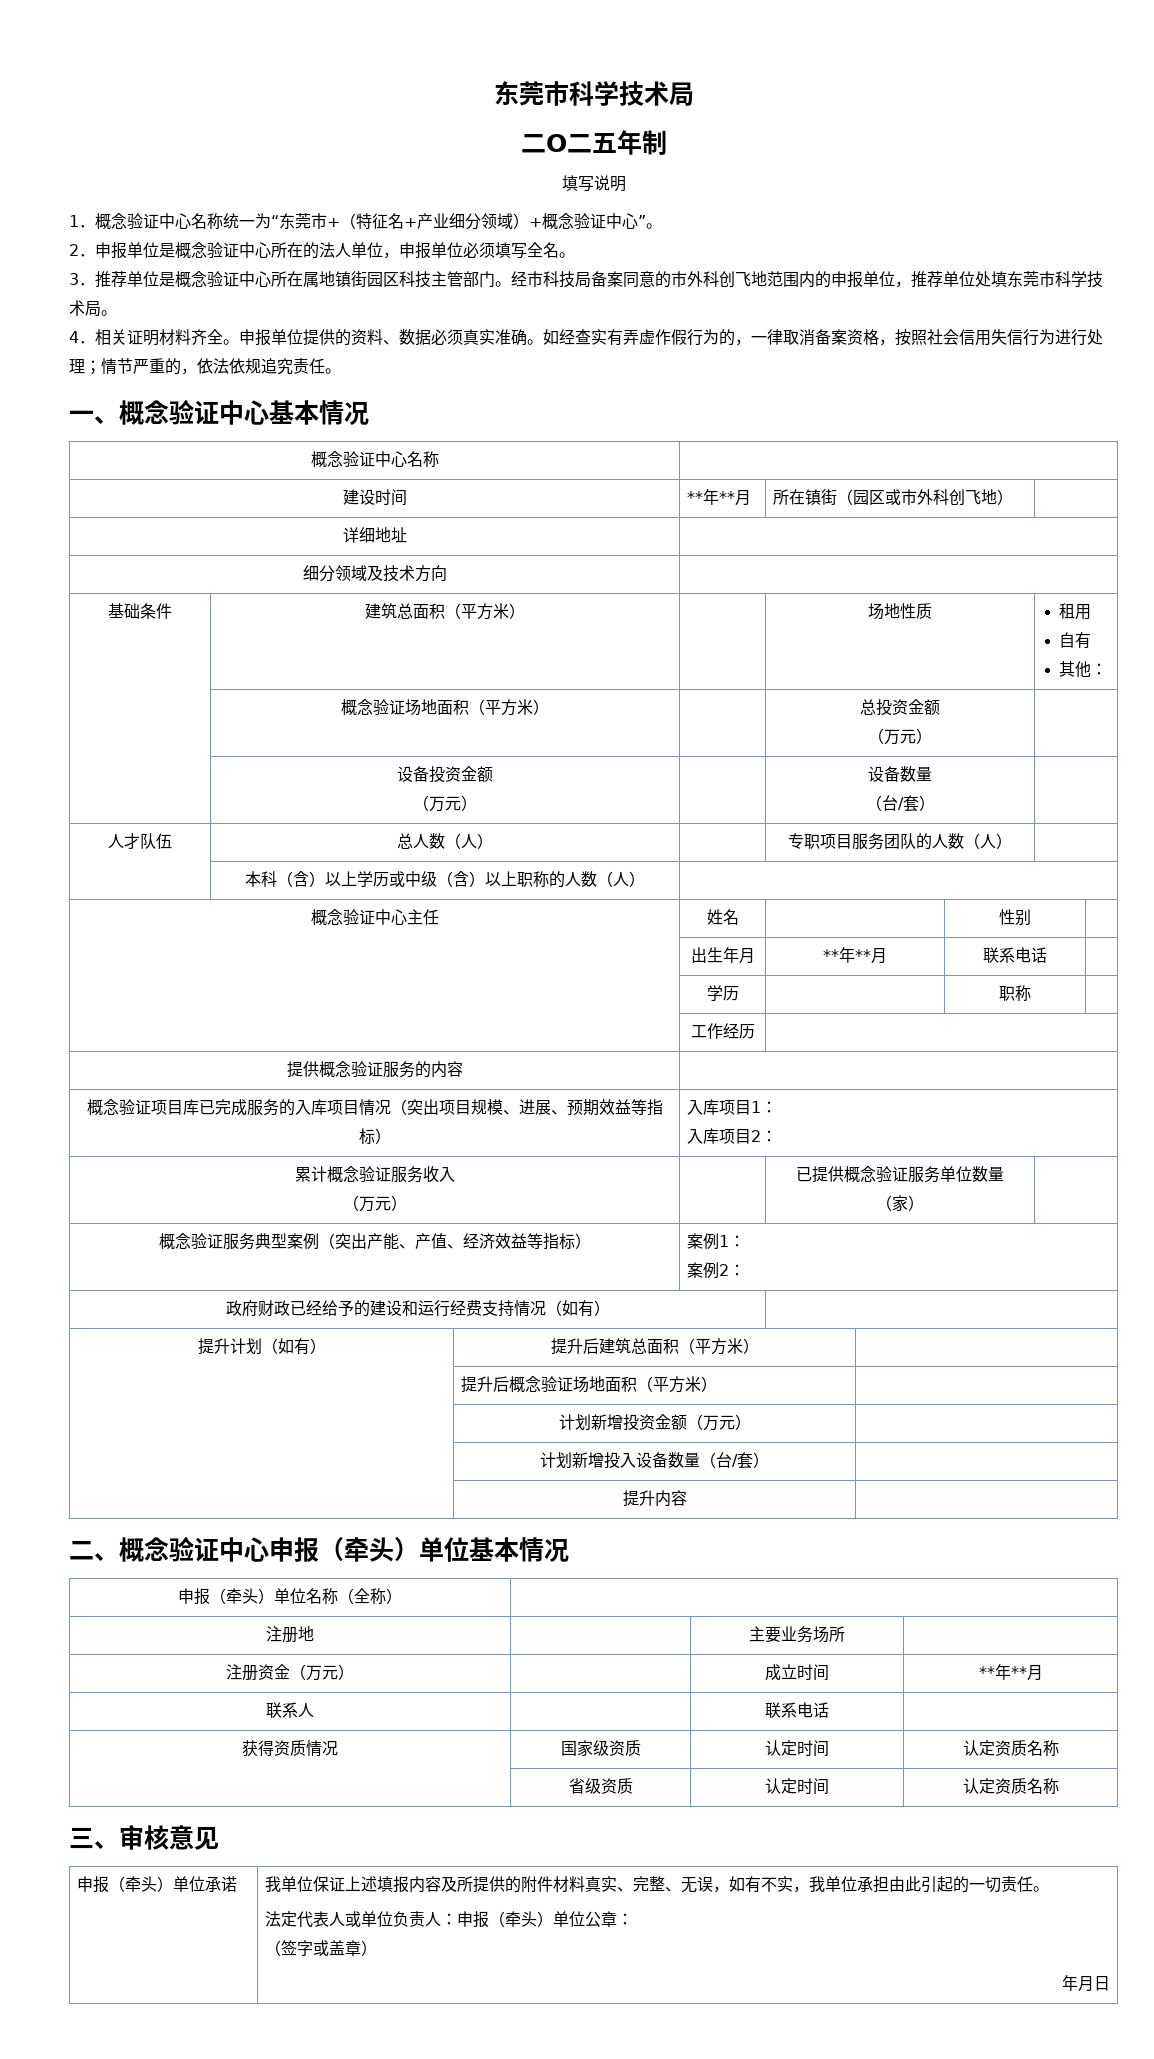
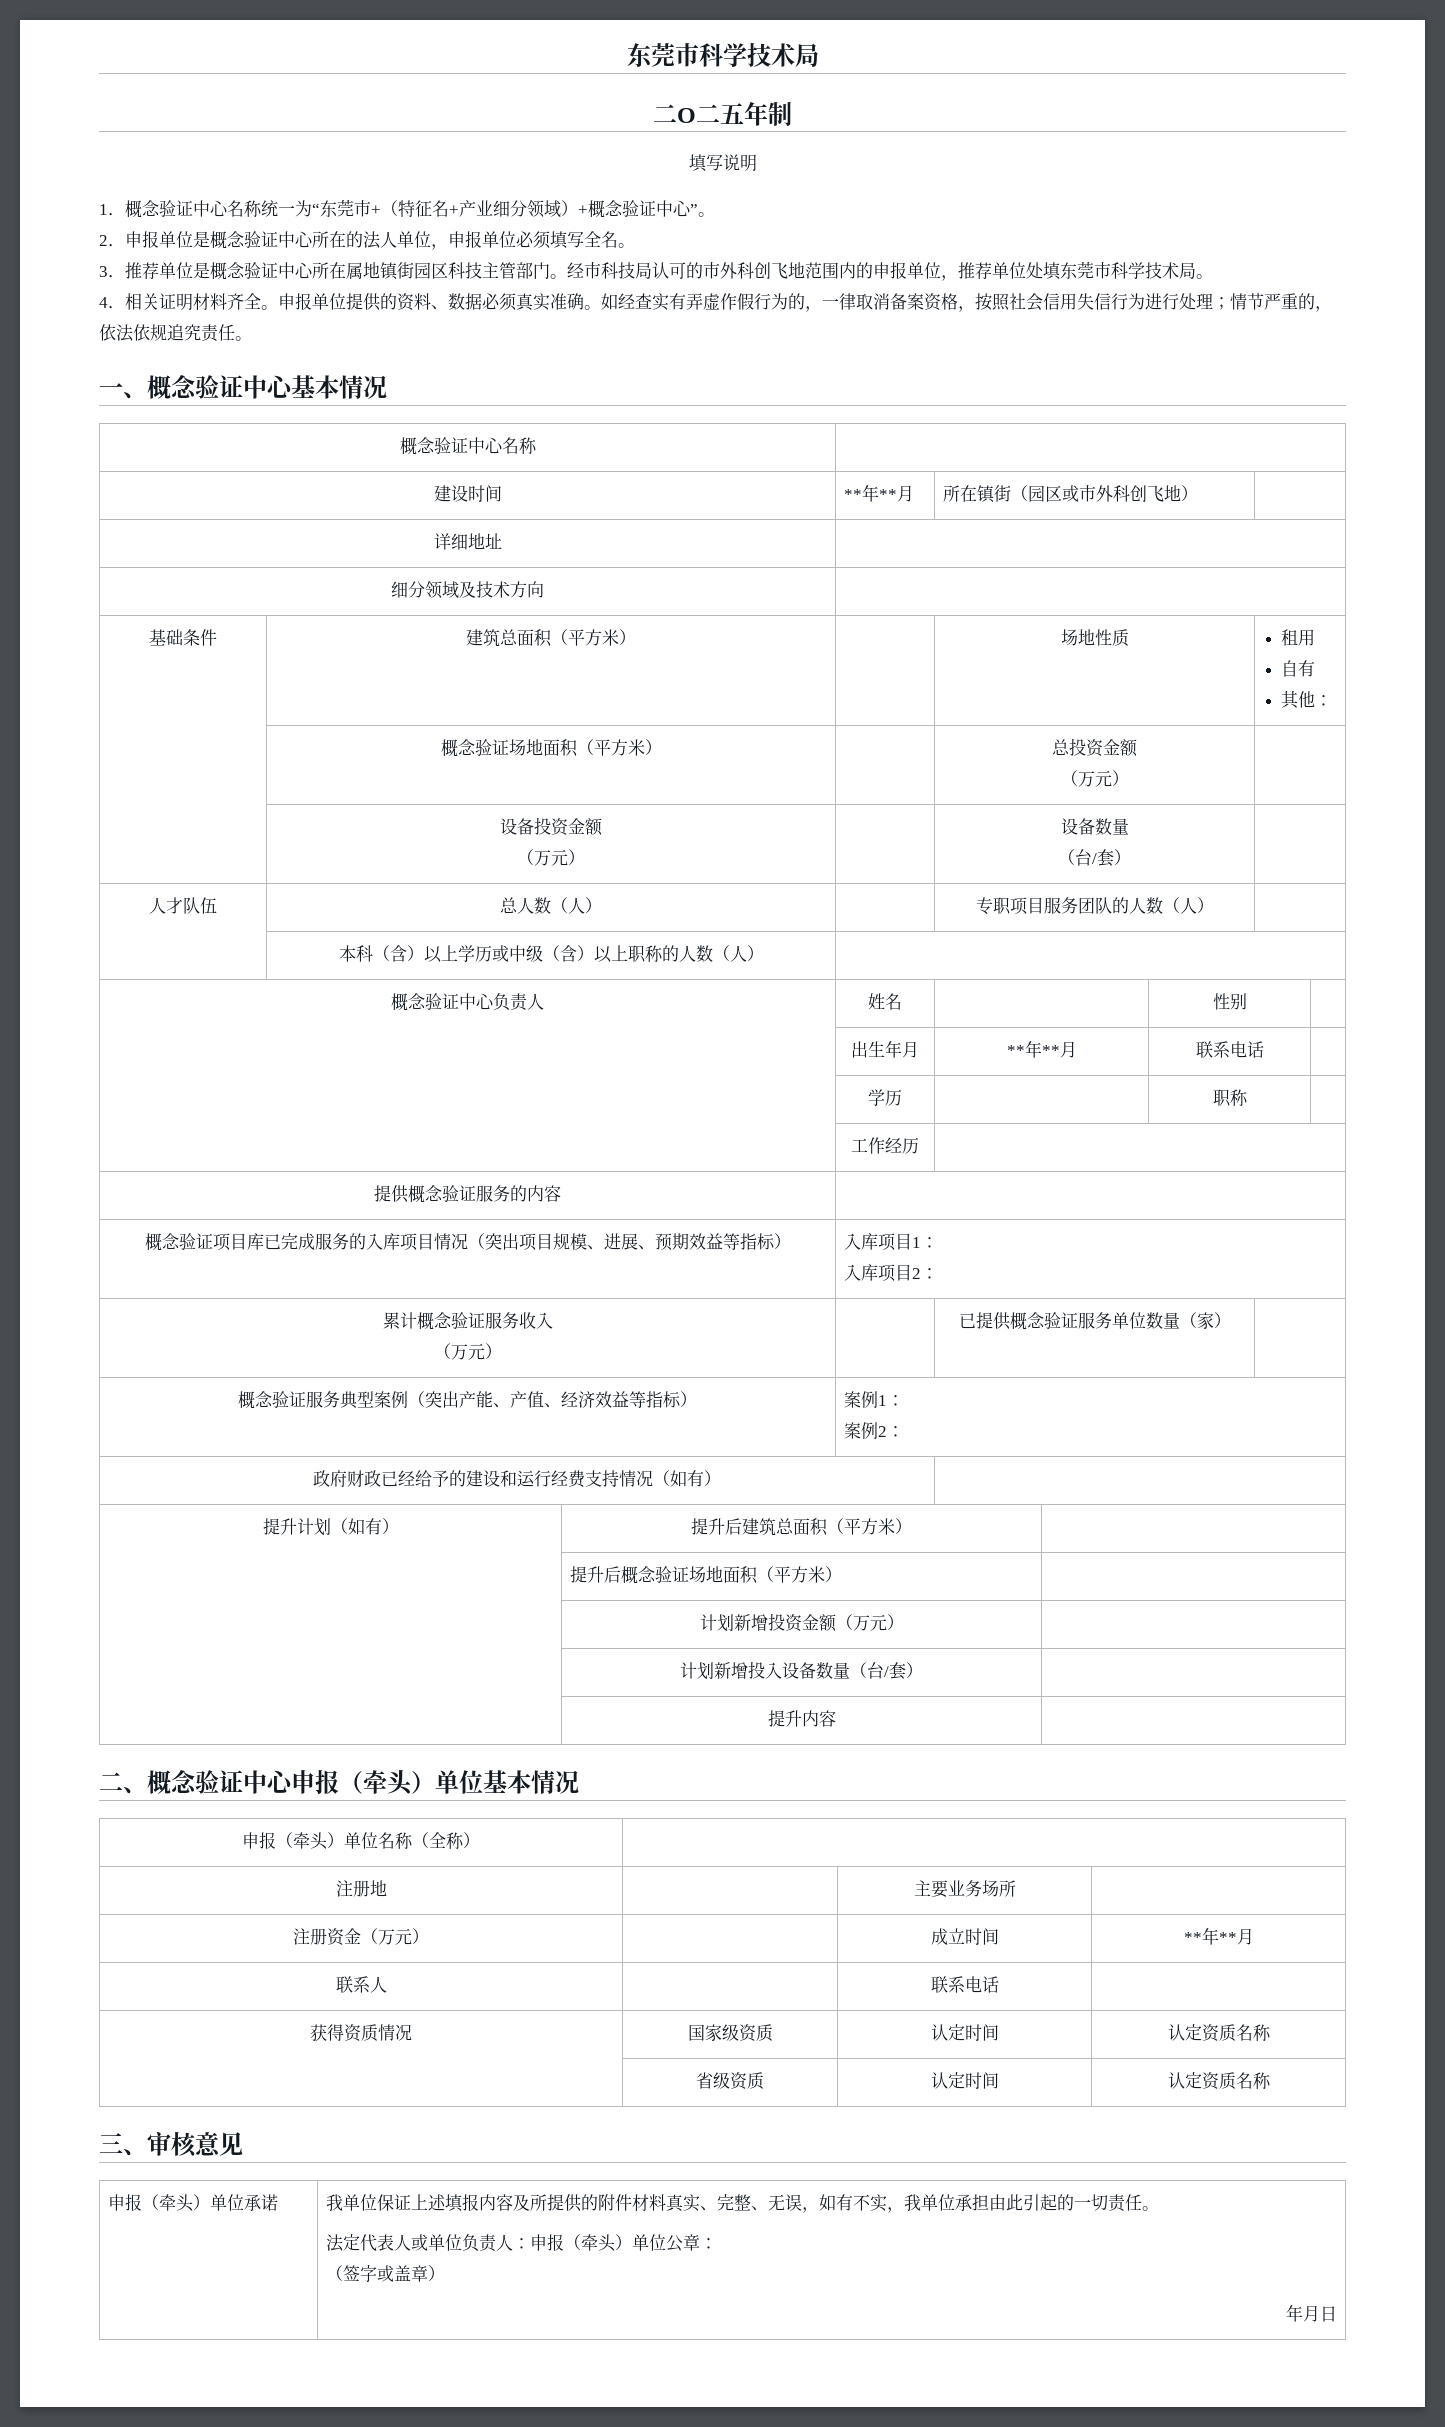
[591,271,655,288] 备案同意 -> [652,262,686,279] 认可
[406,909,439,925] 主任 -> [493,993,544,1011] 负责人

